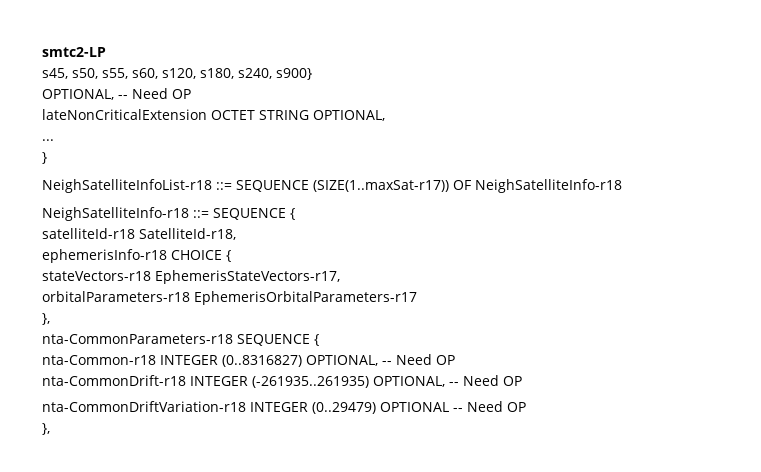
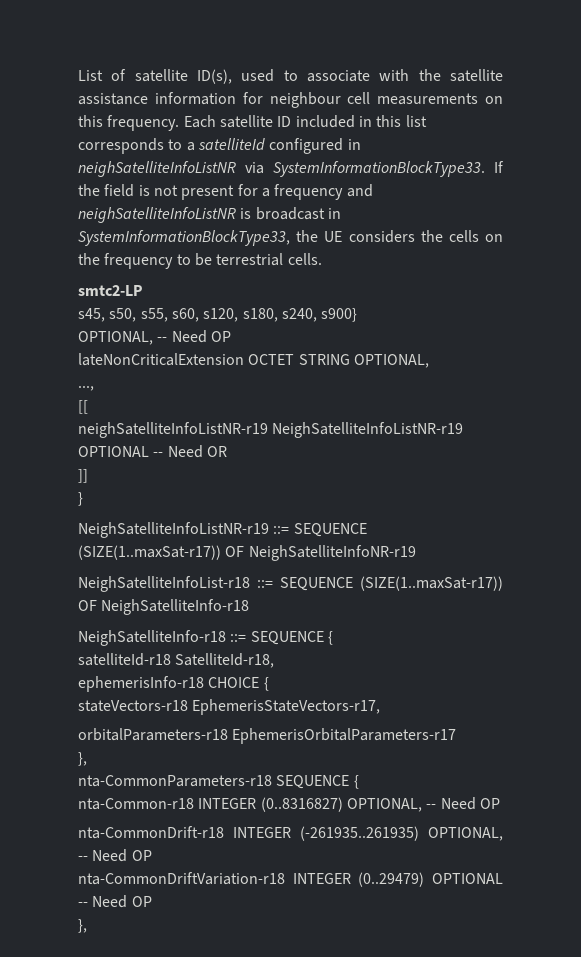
(42, 52) none -> [78,69,503,84] [78,92,503,108] [78,115,427,131] [78,138,361,154] [78,161,504,177] [78,184,373,200] [78,207,341,223] [78,230,504,246] [78,253,322,269] List of satellite ID(s), used to associate with the satellite assistance information for neighbour cell measurements on this frequency. Each satellite ID included in this list corresponds to a satelliteId configured in neighSatelliteInfoListNR via SystemInformationBlockType33. If the field is not present for a frequency and neighSatelliteInfoListNR is broadcast in SystemInformationBlockType33, the UE considers the cells on the frequency to be terrestrial cells. //
[42,139,54,141] [42,152,47,164] ... // } -> [78,385,94,391] [78,400,88,414] [78,422,464,438] [78,445,227,458] [78,469,88,483] [78,492,83,506] [78,522,367,538] [78,545,416,561] ..., // [[ // neighSatelliteInfoListNR-r19 NeighSatelliteInfoListNR-r19 OPTIONAL -- Need OR // ]] // } // NeighSatelliteInfoListNR-r19 ::= SEQUENCE (SIZE(1..maxSat-r17)) OF NeighSatelliteInfoNR-r19

